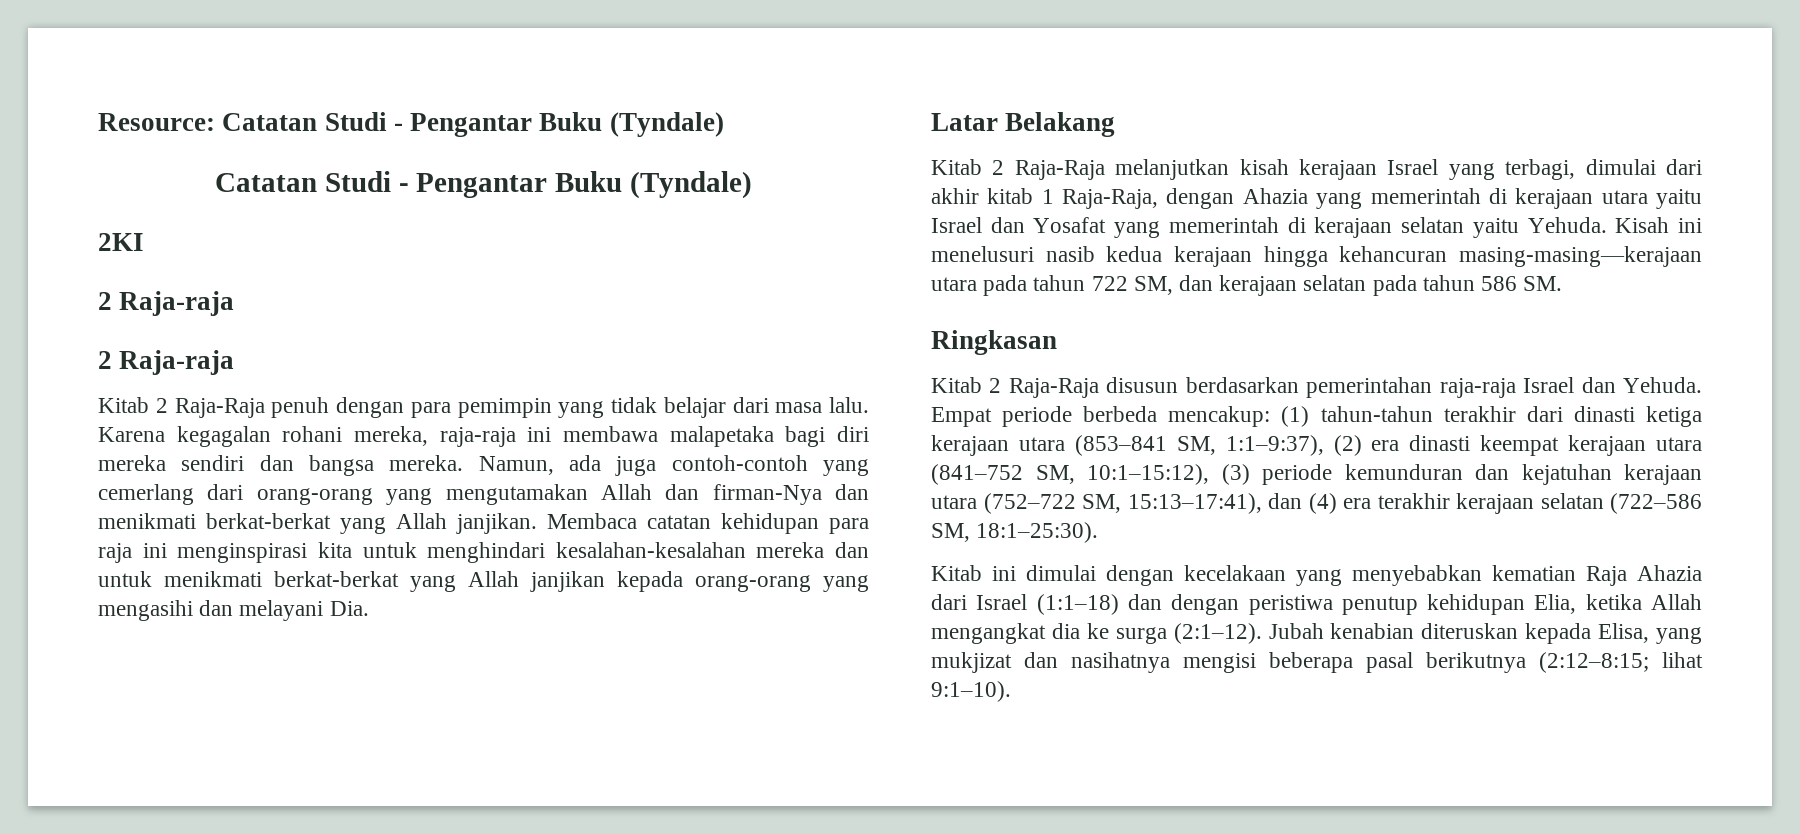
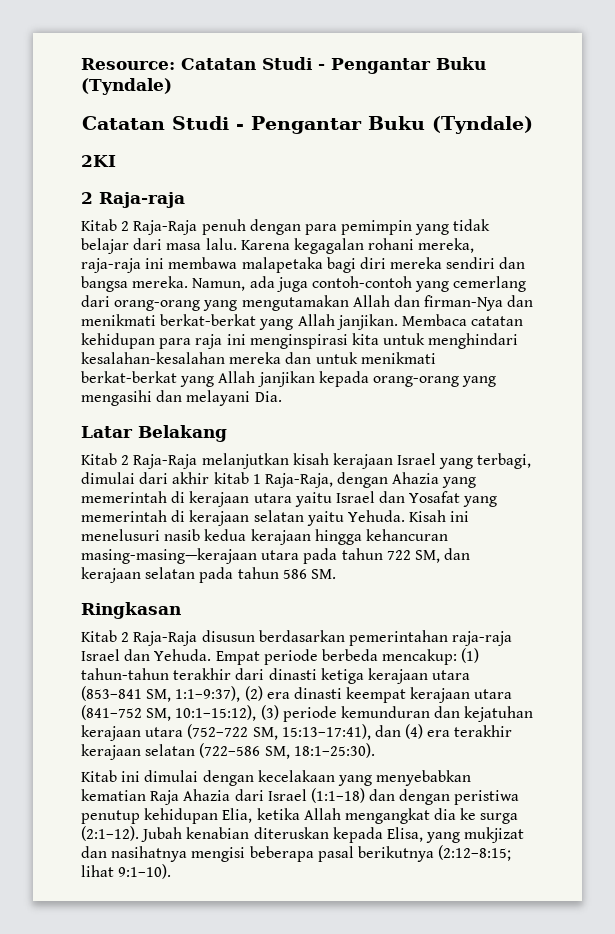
[98,350,235,375] // 2 Raja-raja -> (185, 200) none

